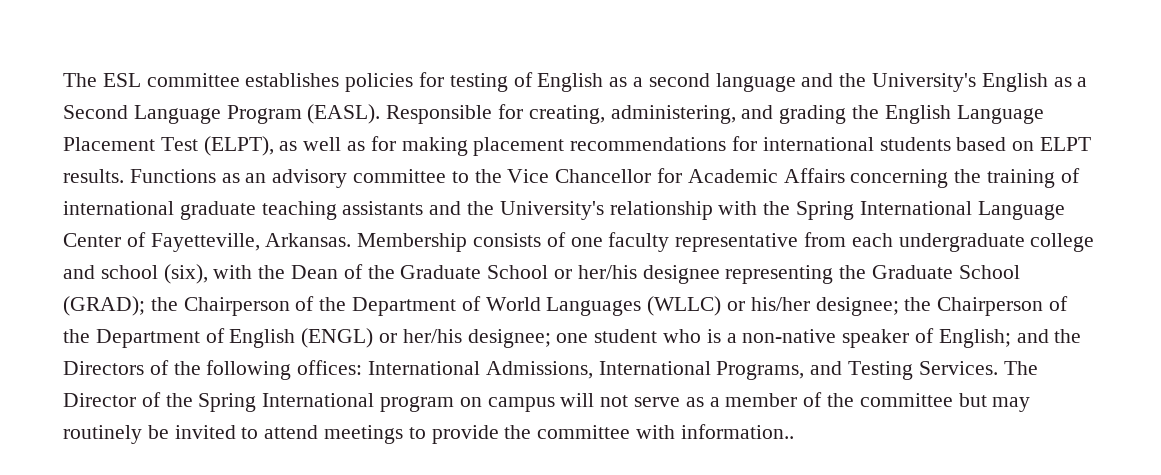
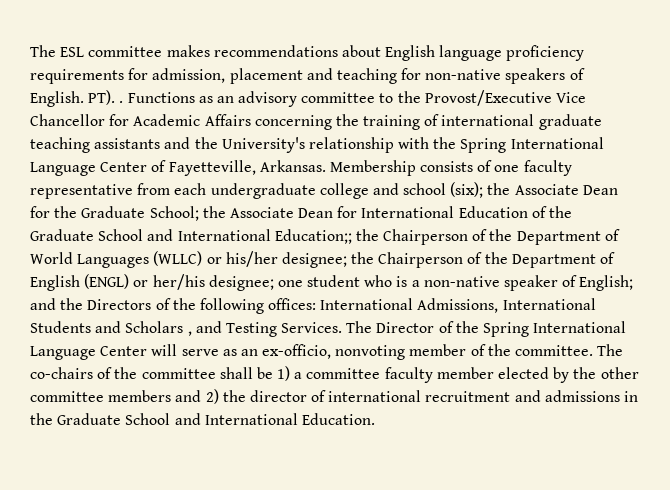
[245,72,1088,92] [63,104,1044,124] [63,136,1092,156] [63,169,124,183] establishes policies for testing of English as a second language and the University's English as a Second Language Program (EASL). Responsible for creating, administering, and grading the English Language Placement Test (ELPT), as well as for making placement recommendations for international students based on ELPT results. -> [166,45,585,61] [30,68,585,84] [30,90,124,107] makes recommendations about English language proficiency requirements for admission, placement and teaching for non-native speakers of English. PT). .
(502, 176) none -> [424,90,552,106] Provost/Executive
[163,264,1020,284] [63,296,145,316] (six), with the Dean of the Graduate School or her/his designee representing the Graduate School (GRAD); -> [450,182,618,198] [30,206,573,221] [30,229,352,244] (six); the Associate Dean for the Graduate School; the Associate Dean for International Education of the Graduate School and International Education;;
[716,361,805,380] Programs, -> [30,321,192,336] Students and Scholars ,
[380,392,1031,412] [63,424,794,444] program on campus will not serve as a member of the committee but may routinely be invited to attend meetings to provide the committee with information.. -> [30,344,624,360] [30,366,639,383] [30,389,639,404] [30,413,375,425] Language Center will serve as an ex-officio, nonvoting member of the committee. The co-chairs of the committee shall be 1) a committee faculty member elected by the other committee members and 2) the director of international recruitment and admissions in the Graduate School and International Education.

